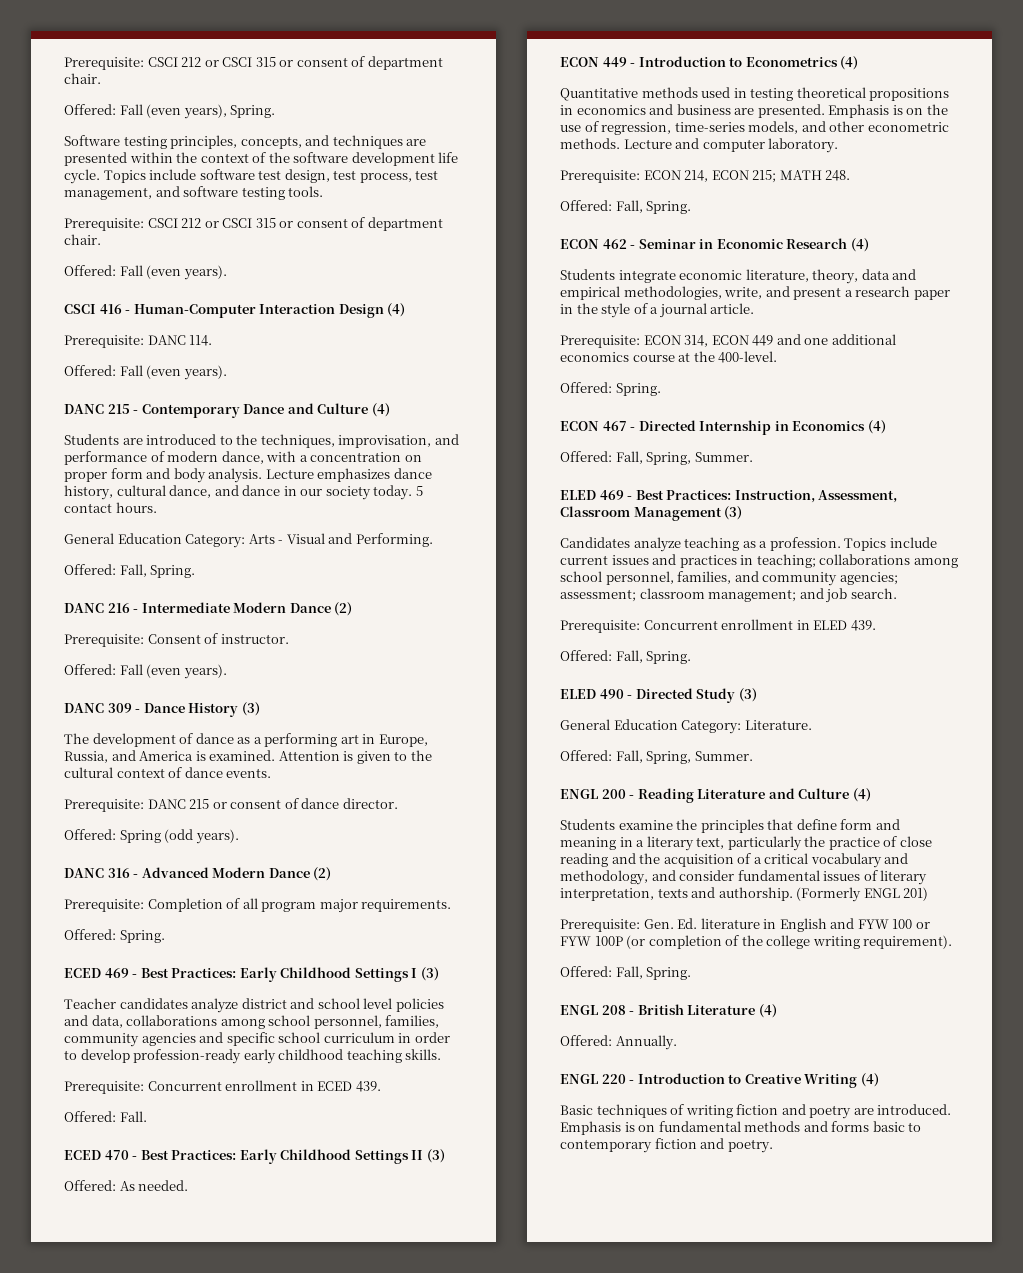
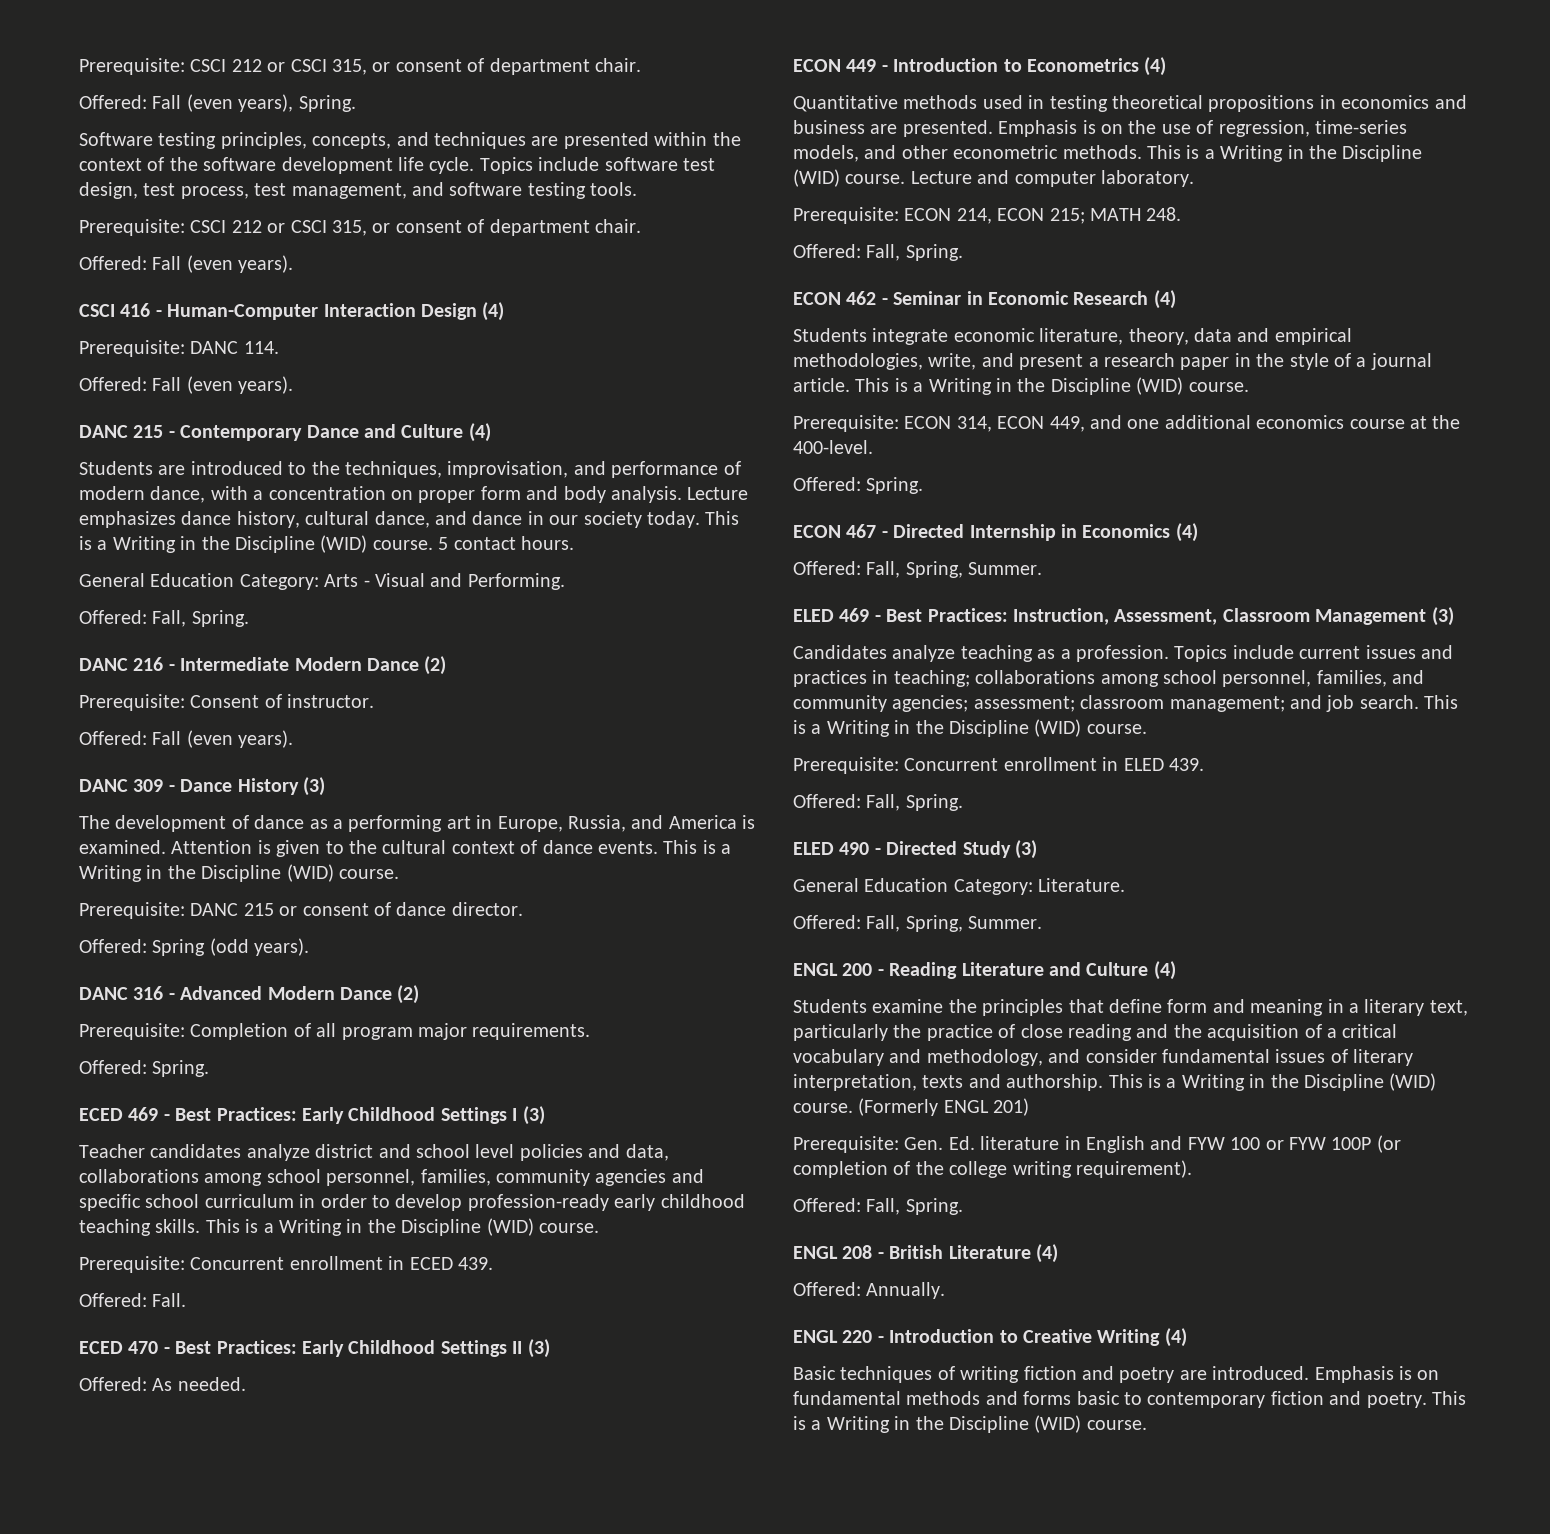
[64,57,276,70] Prerequisite: CSCI 212 or CSCI 315 -> [79,58,367,75] Prerequisite: CSCI 212 or CSCI 315,
[255,218,276,228] 315 -> [332,220,367,236] 315,
(413, 492) none -> [705,511,740,525] [79,535,433,553] This is a Writing in the Discipline (WID) course.
(272, 773) none -> [663,840,732,854] [79,864,399,882] This is a Writing in the Discipline (WID) course.
(442, 1054) none -> [205,1218,599,1236] This is a Writing in the Discipline (WID) course.
(620, 143) none -> [1147,145,1423,162] [793,169,906,187] This is a Writing in the Discipline (WID) course.
(755, 308) none -> [855,377,1249,395] This is a Writing in the Discipline (WID) course.
[752,335,774,346] 449 -> [1049,416,1085,432] 449,
(897, 593) none -> [1424,695,1459,709] [793,719,1147,737] This is a Writing in the Discipline (WID) course.
(793, 894) none -> [1108,1073,1437,1091] [793,1103,853,1113] This is a Writing in the Discipline (WID) course.
(773, 1146) none -> [1432,1391,1466,1405] [793,1415,1147,1433] This is a Writing in the Discipline (WID) course.

